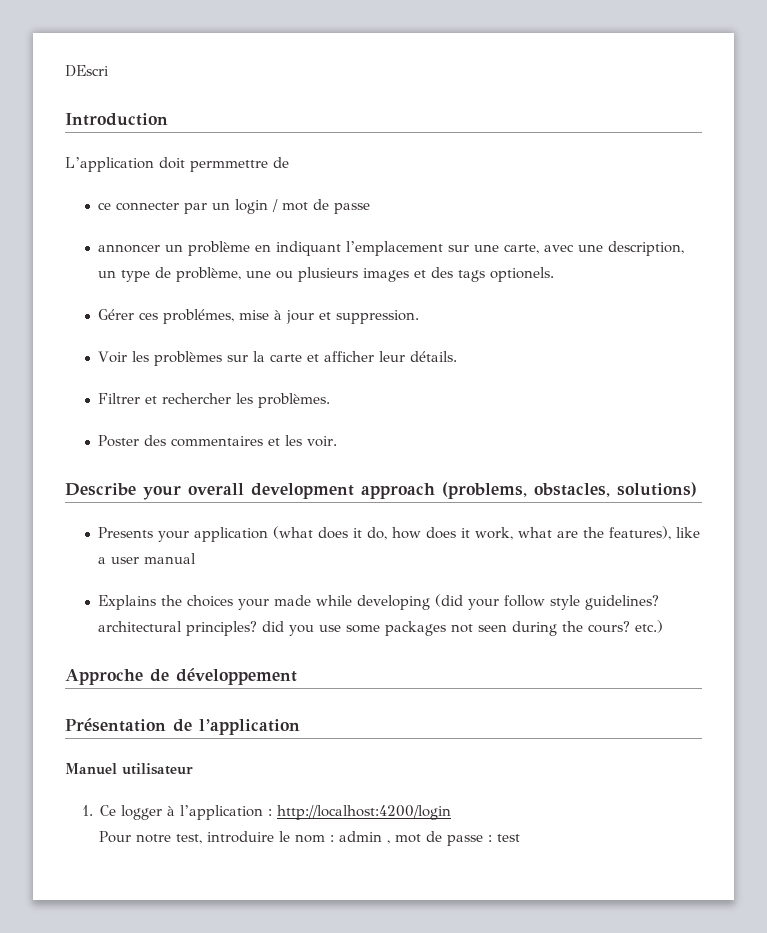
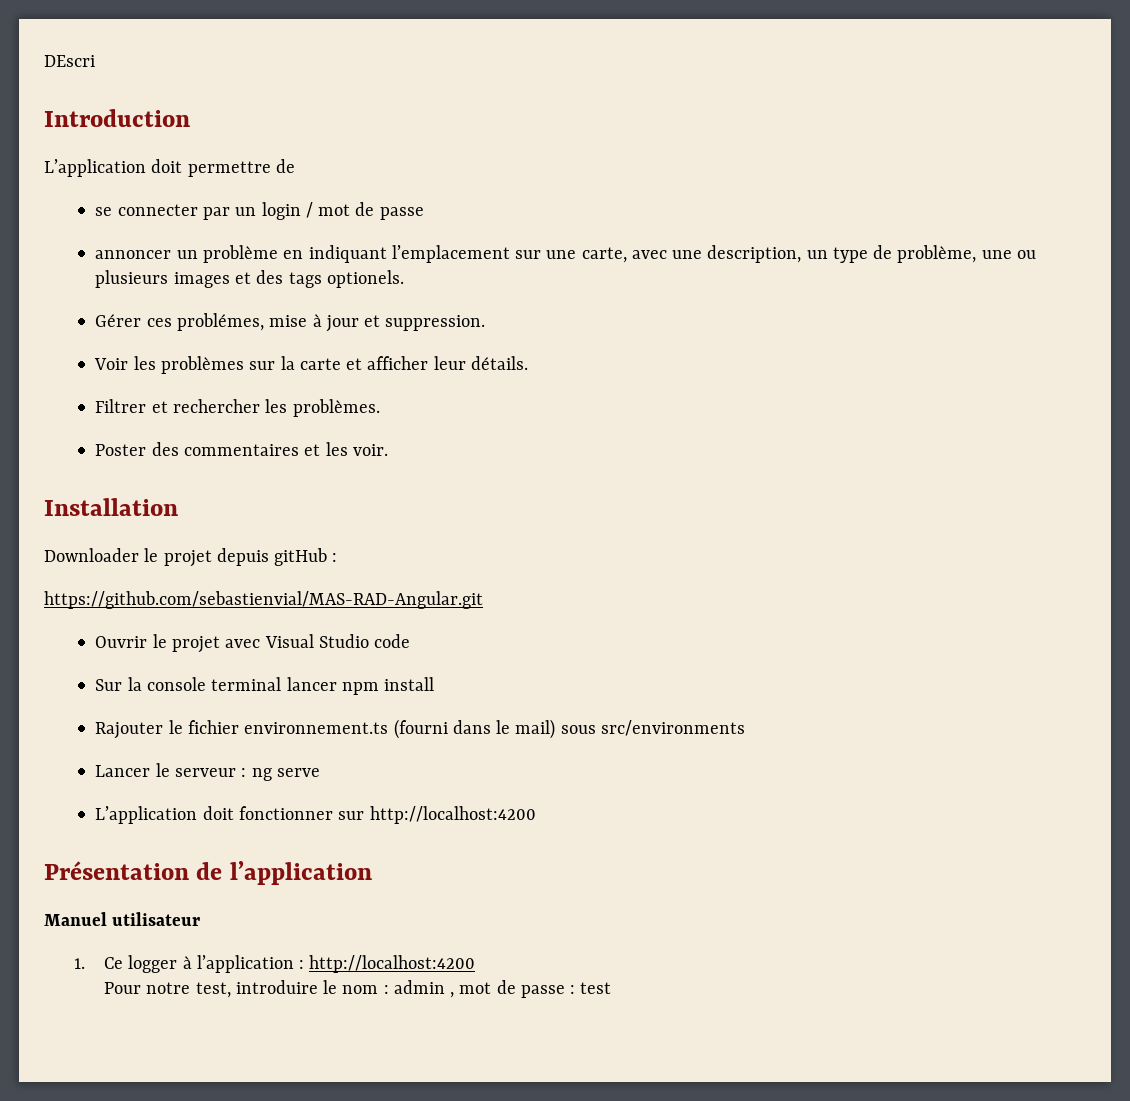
[190,160,268,172] permmettre -> [187,161,271,177] permettre
[98,202,112,210] ce -> [95,207,113,216] se
[65,482,697,500] [98,526,701,542] [98,553,197,564] [98,594,660,610] [98,620,664,636] [65,668,297,685] Describe your overall development approach (problems, obstacles, solutions) // Presents your application (what does it do, how does it work, what are the features), like a user manual // Explains the choices your made while developing (did your follow style guidelines? architectural principles? did you use some packages not seen during the cours? etc.) // Approche de développement -> [44,498,178,516] [44,548,338,567] [44,591,483,609] [95,634,411,653] [95,677,435,695] [95,719,745,739] [95,763,320,781] [95,806,536,824] Installation // Downloader le projet depuis gitHub : // https://github.com/sebastienvial/MAS-RAD-Angular.git // Ouvrir le projet avec Visual Studio code // Sur la console terminal lancer npm install // Rajouter le fichier environnement.ts (fourni dans le mail) sous src/environments // Lancer le serveur : ng serve // L’application doit fonctionner sur http://localhost:4200
[277,805,452,820] http://localhost:4200/login -> [309,955,476,973] http://localhost:4200

